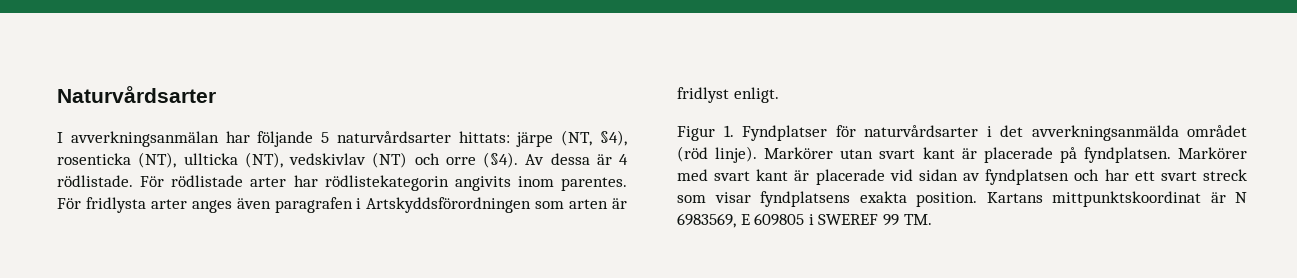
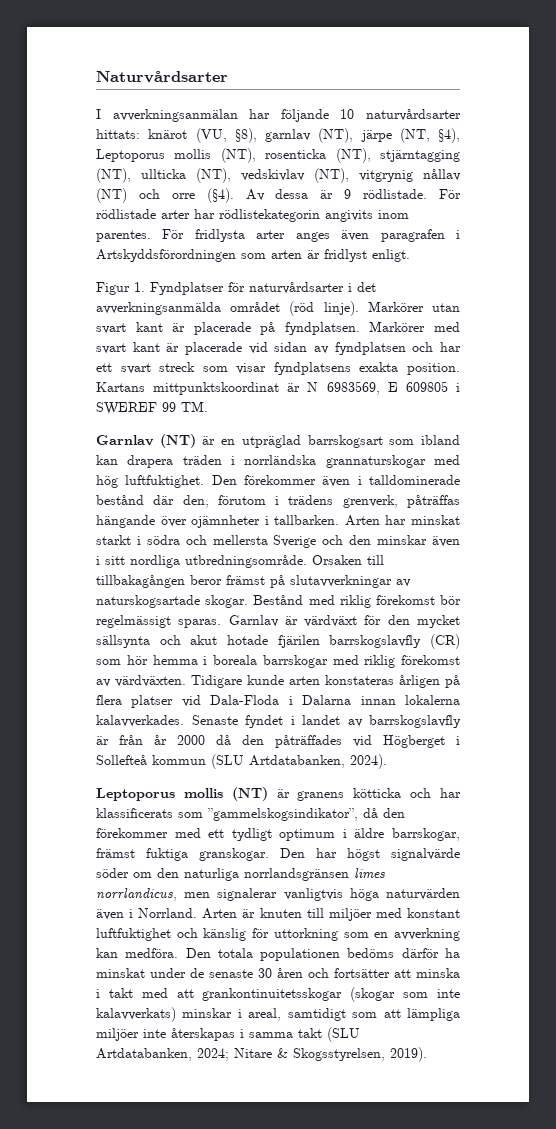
[321,132,330,143] 5 -> [340,109,355,119] 10
[516,130,627,147] [57,152,366,168] järpe (NT, §4), rosenticka (NT), ullticka (NT), vedskivlav -> [148,128,460,143] [96,148,460,163] [96,168,461,183] knärot (VU, §8), garnlav (NT), järpe (NT, §4), Leptoporus mollis (NT), rosenticka (NT), stjärntagging (NT), ullticka (NT), vedskivlav (NT), vitgrynig nållav
[619,154,628,165] 4 -> [344,189,352,199] 9
(932, 219) none -> [96,434,460,448] [96,455,460,468] [96,475,460,488] [96,495,460,508] [96,515,460,528] [96,535,460,548] [96,555,384,568] [96,575,411,588] [96,595,461,608] [96,615,460,628] [96,634,460,649] [96,655,460,668] [96,675,460,688] [96,695,460,708] [96,715,461,728] [96,735,460,748] [96,754,387,769] [96,787,461,801] [96,808,405,821] [96,828,460,841] [96,848,460,861] [96,868,385,881] [96,888,460,901] [96,908,460,921] [96,928,460,941] [96,948,460,961] [96,968,460,978] [96,987,460,1002] [96,1007,460,1022] [96,1027,360,1042] [96,1047,427,1062] // Garnlav (NT) är en utpräglad barrskogsart som ibland kan drapera träden i norrländska grannaturskogar med hög luftfuktighet. Den förekommer även i talldominerade bestånd där den, förutom i trädens grenverk, påträffas hängande över ojämnheter i tallbarken. Arten har minskat starkt i södra och mellersta Sverige och den minskar även i sitt nordliga utbredningsområde. Orsaken till tillbakagången beror främst på slutavverkningar av naturskogsartade skogar. Bestånd med riklig förekomst bör regelmässigt sparas. Garnlav är värdväxt för den mycket sällsynta och akut hotade fjärilen barrskogslavfly (CR) som hör hemma i boreala barrskogar med riklig förekomst av värdväxten. Tidigare kunde arten konstateras årligen på flera platser vid Dala-Floda i Dalarna innan lokalerna kalavverkades. Senaste fyndet i landet av barrskogslavfly är från år 2000 då den påträffades vid Högberget i Sollefteå kommun (SLU Artdatabanken, 2024). // Leptoporus mollis (NT) är granens kötticka och har klassificerats som ”gammelskogsindikator”, då den förekommer med ett tydligt optimum i äldre barrskogar, främst fuktiga granskogar. Den har högst signalvärde söder om den naturliga norrlandsgränsen limes norrlandicus, men signalerar vanligtvis höga naturvärden även i Norrland. Arten är knuten till miljöer med konstant luftfuktighet och känslig för uttorkning som en avverkning kan medföra. Den totala populationen bedöms därför ha minskat under de senaste 30 åren och fortsätter att minska i takt med att grankontinuitetsskogar (skogar som inte kalavverkats) minskar i areal, samtidigt som att lämpliga miljöer inte återskapas i samma takt (SLU Artdatabanken, 2024; Nitare & Skogsstyrelsen, 2019).

